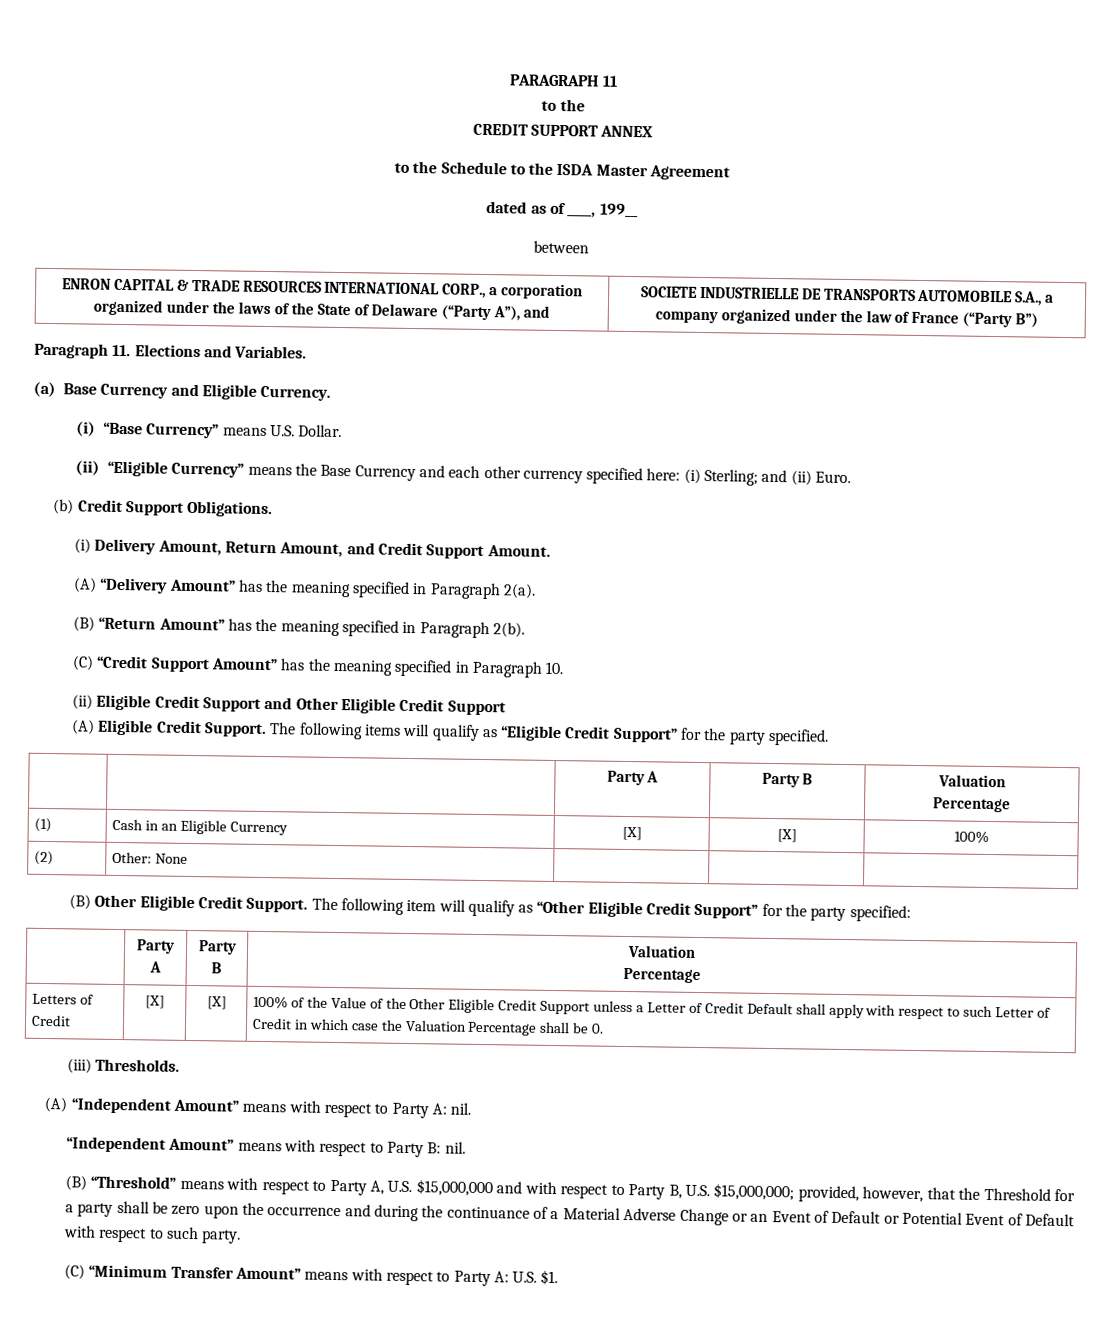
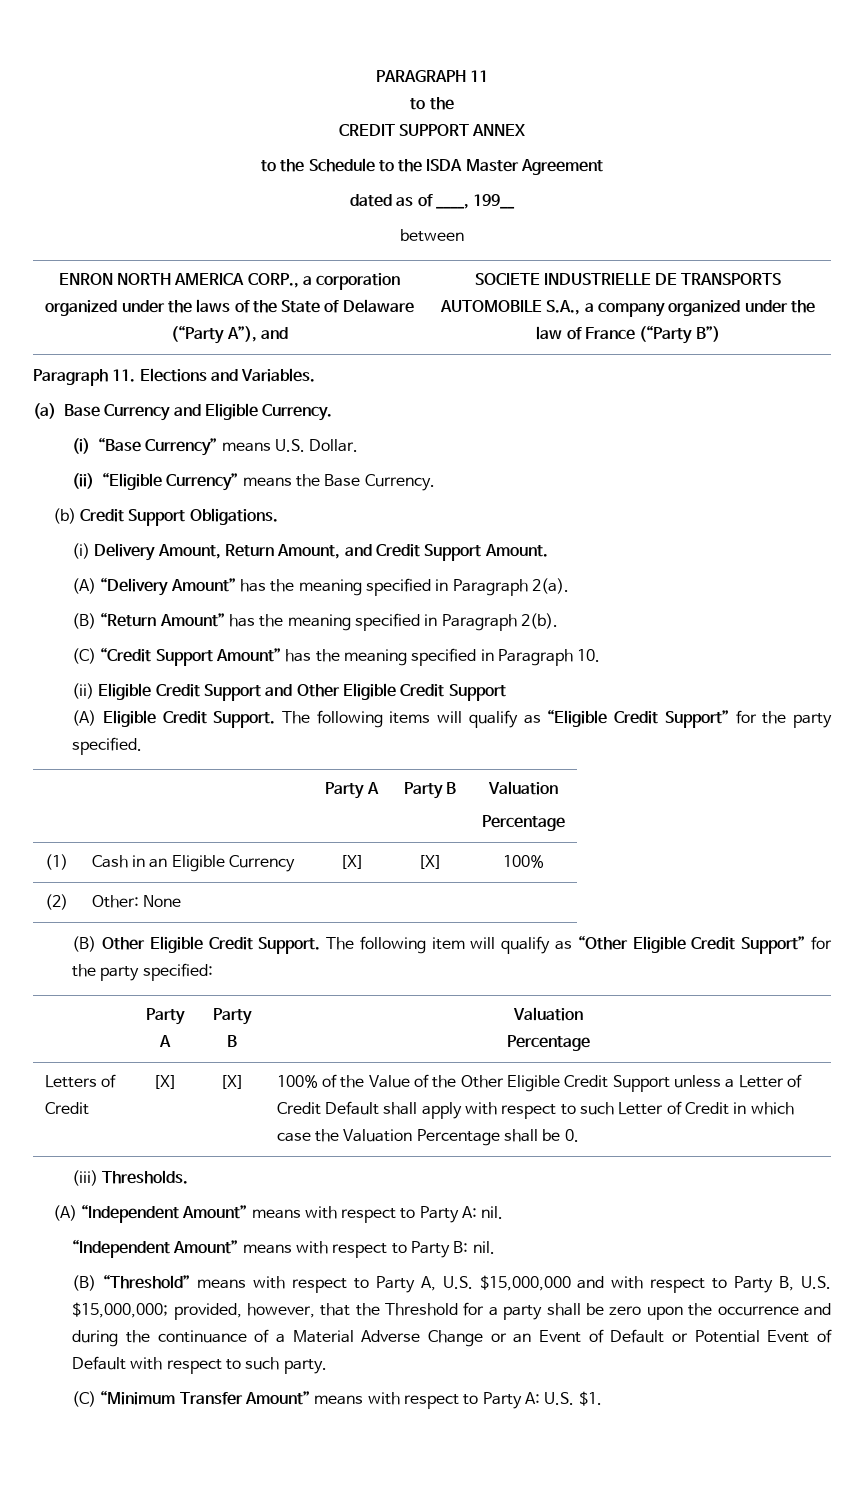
[113,278,441,295] CAPITAL & TRADE RESOURCES INTERNATIONAL -> [117,273,245,285] NORTH AMERICA
[354,465,852,486] Currency and each other currency specified here: (i) Sterling; and (ii) Euro. -> [364,474,435,491] Currency.

